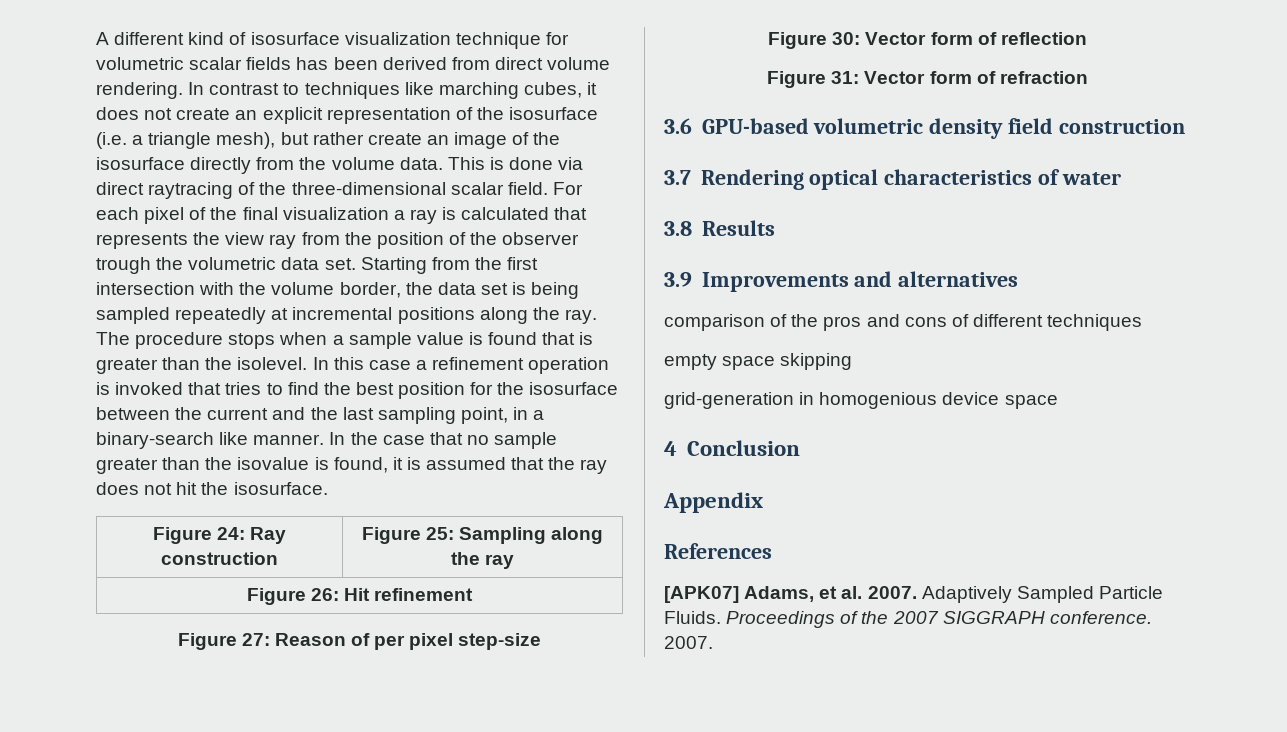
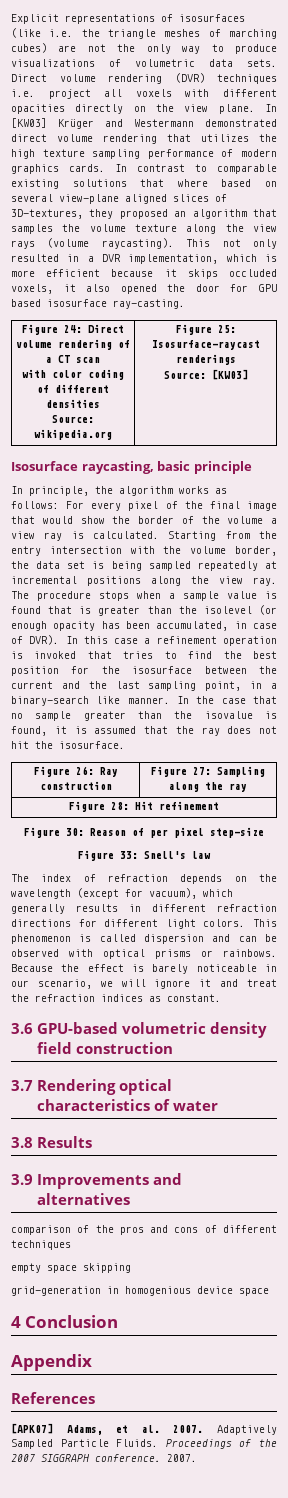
[96,32,569,49] [96,57,611,70] [96,82,598,99] [96,107,599,124] [96,132,561,149] [96,157,584,174] [96,182,583,199] [96,207,588,224] [96,232,580,249] [96,257,356,274] A different kind of isosurface visualization technique for volumetric scalar fields has been derived from direct volume rendering. In contrast to techniques like marching cubes, it does not create an explicit representation of the isosurface (i.e. a triangle mesh), but rather create an image of the isosurface directly from the volume data. This is done via direct raytracing of the three-dimensional scalar field. For each pixel of the final visualization a ray is calculated that represents the view ray from the position of the observer trough the volumetric data set. -> [11,14,245,24] [11,28,277,39] [11,43,277,54] [11,59,277,67] [11,73,277,84] [11,89,277,99] [11,104,277,114] [11,118,277,129] [11,134,277,144] [11,149,277,159] [11,164,277,174] [11,179,277,189] [11,194,227,204] [11,209,277,219] [11,224,277,234] [11,238,277,249] [11,254,277,264] [11,269,277,279] [11,284,278,294] [11,299,185,309] [22,324,124,335] [15,339,130,350] [46,355,100,363] [22,369,124,380] [37,384,109,393] [46,399,100,408] [52,415,94,423] [34,429,112,440] [175,324,236,335] [151,340,260,350] [175,354,236,365] [163,369,248,380] [11,461,252,474] [11,486,227,496] [11,501,277,511] [11,516,277,524] [11,531,159,541] Explicit representations of isosurfaces (like i.e. the triangle meshes of marching cubes) are not the only way to produce visualizations of volumetric data sets. Direct volume rendering (DVR) techniques i.e. project all voxels with different opacities directly on the view plane. In [KW03] Krüger and Westermann demonstrated direct volume rendering that utilizes the high texture sampling performance of modern graphics cards. In contrast to comparable existing solutions that where based on several view-plane aligned slices of 3D-textures, they proposed an algorithm that samples the volume texture along the view rays (volume raycasting). This not only resulted in a DVR implementation, which is more efficient because it skips occluded voxels, it also opened the door for GPU based isosurface ray-casting. // Figure 24: Direct volume rendering of a CT scan // with color coding of different densities // Source: wikipedia.org | Figure 25: Isosurface-raycast renderings // Source: [KW03] // Isosurface raycasting, basic principle // In principle, the algorithm works as follows: For every pixel of the final image that would show the border of the volume a view ray is calculated.
[507,257,539,270] first -> [11,546,41,556] entry
(560, 313) none -> [219,576,243,584] view
[237,357,308,370] isolevel. -> [203,605,277,615] [11,621,277,631] [11,635,60,645] isolevel (or enough opacity has been accumulated, in case of DVR).
[217,527,245,540] 24: -> [75,766,94,775] 26:
[425,527,454,540] 25: -> [193,767,211,775] 27:
[310,588,339,601] 26: -> [111,802,129,810] 28:
[241,633,270,646] 27: -> [66,828,84,836] 30:
[832,32,1087,45] [767,71,1088,88] 30: Vector form of reflection // Figure 31: Vector form of refraction -> [120,851,211,859] [11,874,277,884] [11,888,233,899] [11,904,277,914] [11,919,277,929] [11,934,277,944] [11,949,277,959] [11,964,277,974] [11,979,277,989] [11,994,221,1002] 33: Snell's law // The index of refraction depends on the wavelength (except for vacuum), which generally results in different refraction directions for different light colors. This phenomenon is called dispersion and can be observed with optical prisms or rainbows. Because the effect is barely noticeable in our scenario, we will ignore it and treat the refraction indices as constant.

